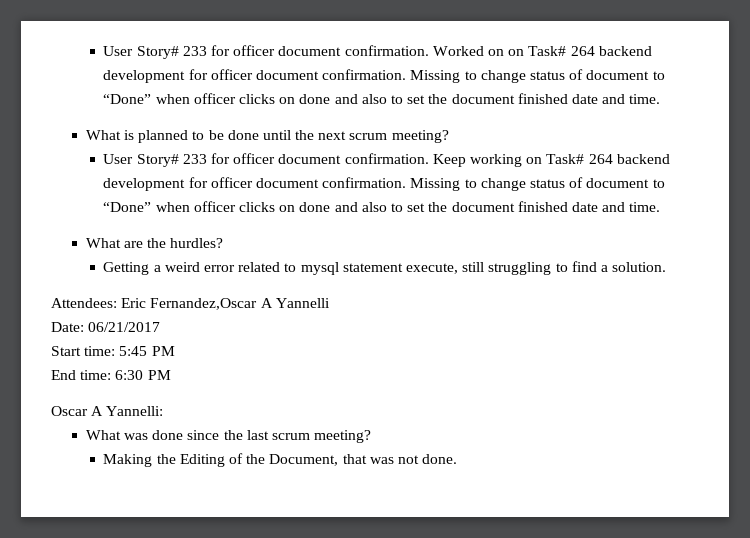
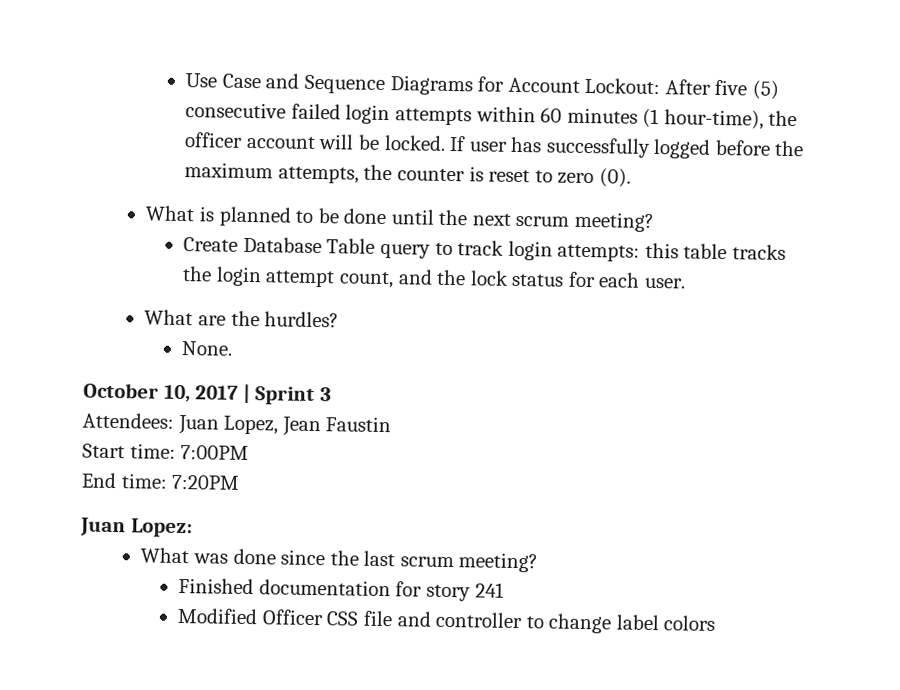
[103,45,652,59] [103,69,665,83] [103,93,661,104] User Story# 233 for officer document confirmation. Worked on on Task# 264 backend development for officer document confirmation. Missing to change status of document to “Done” when officer clicks on done and also to set the document finished date and time. -> [185,73,779,100] [185,102,798,130] [184,132,805,159] [184,162,631,188] Use Case and Sequence Diagrams for Account Lockout: After five (5) consecutive failed login attempts within 60 minutes (1 hour-time), the officer account will be locked. If user has successfully logged before the maximum attempts, the counter is reset to zero (0).
[103,153,670,167] [103,177,665,191] [103,201,661,212] [85,238,224,248] [103,261,667,275] [51,298,330,310] [51,322,161,332] User Story# 233 for officer document confirmation. Keep working on Task# 264 backend development for officer document confirmation. Missing to change status of document to “Done” when officer clicks on done and also to set the document finished date and time. // What are the hurdles? // Getting a weird error related to mysql statement execute, still struggling to find a solution. // Attendees: Eric Fernandez,Oscar A Yannelli // Date: 06/21/2017 -> [183,236,786,262] [182,266,686,289] [144,309,340,328] [181,341,234,356] [83,382,332,406] [82,412,392,437] Create Database Table query to track login attempts: this table tracks the login attempt count, and the lock status for each user. // What are the hurdles? // None. // October 10, 2017 | Sprint 3 // Attendees: Juan Lopez, Jean Faustin
[119,346,175,356] 5:45 PM -> [180,445,250,461] 7:00PM
[115,370,171,380] [51,406,164,416] 6:30 PM // Oscar A Yannelli: -> [171,474,241,490] [80,517,193,538] 7:20PM // Juan Lopez:
[103,453,458,467] Making the Editing of the Document, that was not done. -> [178,577,504,602] [177,607,717,634] Finished documentation for story 241 // Modified Officer CSS file and controller to change label colors

